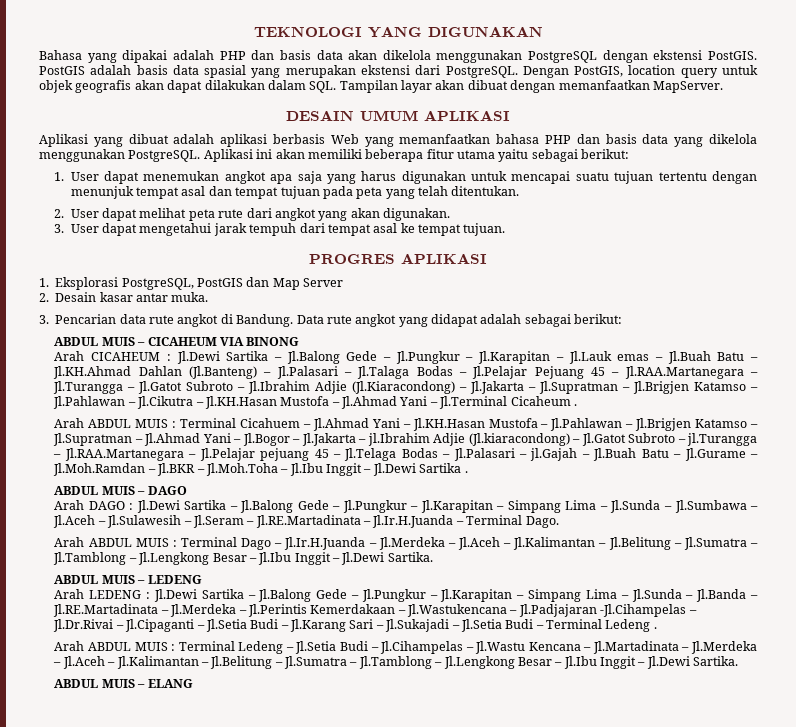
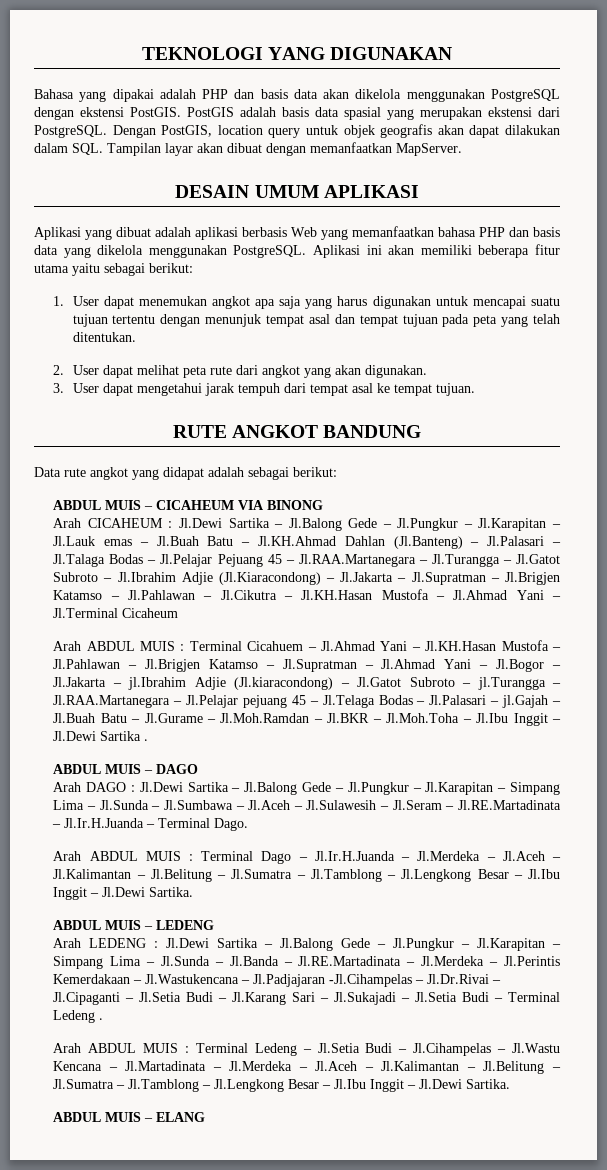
[309,253,487,264] [39,277,344,290] [39,292,209,302] [39,314,294,327] PROGRES APLIKASI // 1. Eksplorasi PostgreSQL, PostGIS dan Map Server // 2. Desain kasar antar muka. // 3. Pencarian data rute angkot di Bandung. -> [172,425,422,438] RUTE ANGKOT BANDUNG //
[573,404,577,406] . -> (179, 613) none

